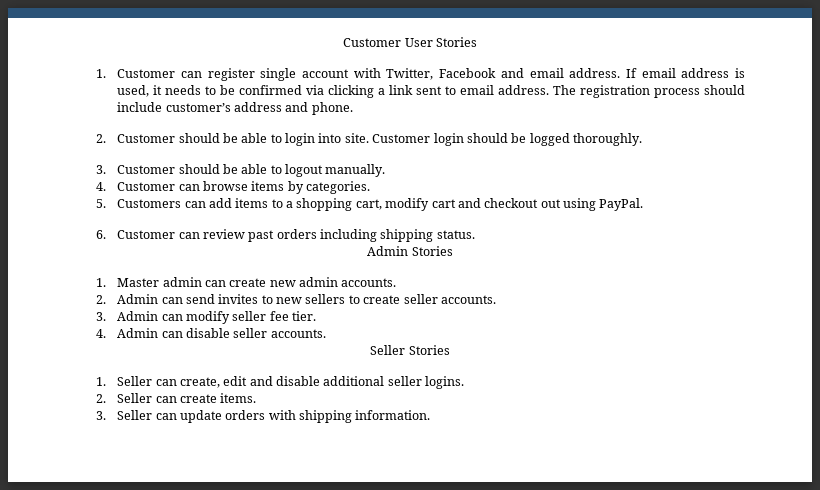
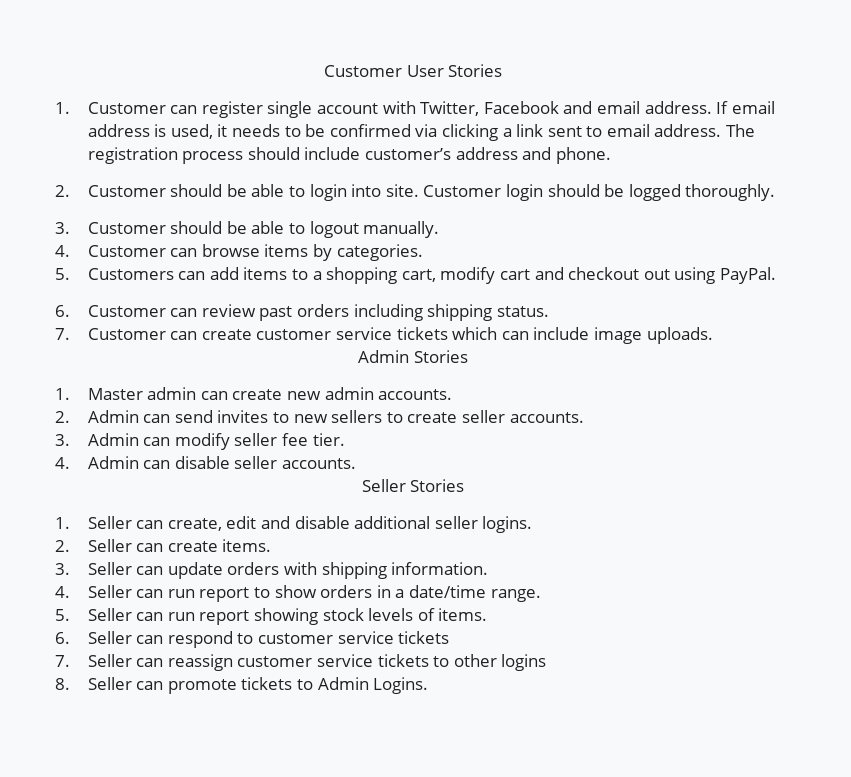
(475, 234) none -> [55,327,713,344] // 7. Customer can create customer service tickets which can include image uploads.
(431, 415) none -> [55,585,541,602] [55,608,488,625] [55,631,450,648] [55,654,547,671] [55,677,429,694] // 4. Seller can run report to show orders in a date/time range. // 5. Seller can run report showing stock levels of items. // 6. Seller can respond to customer service tickets // 7. Seller can reassign customer service tickets to other logins // 8. Seller can promote tickets to Admin Logins.

